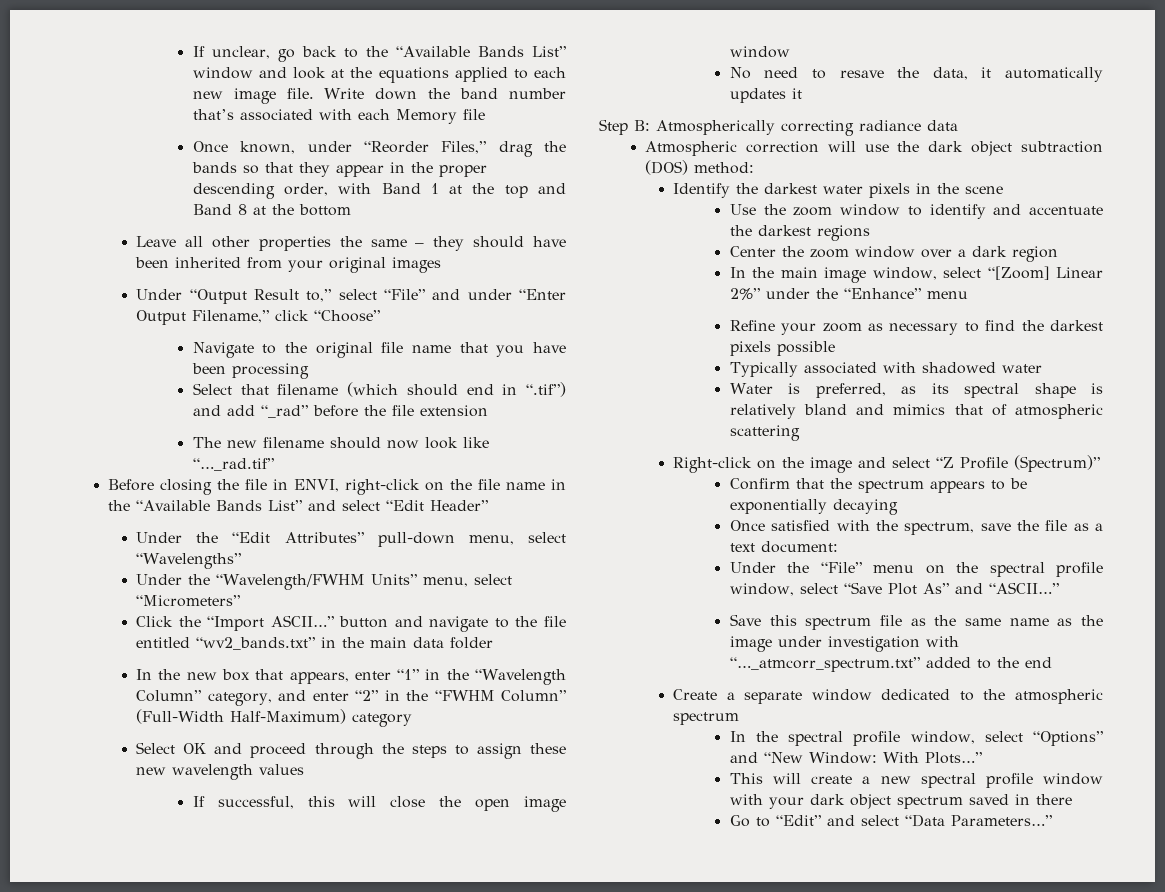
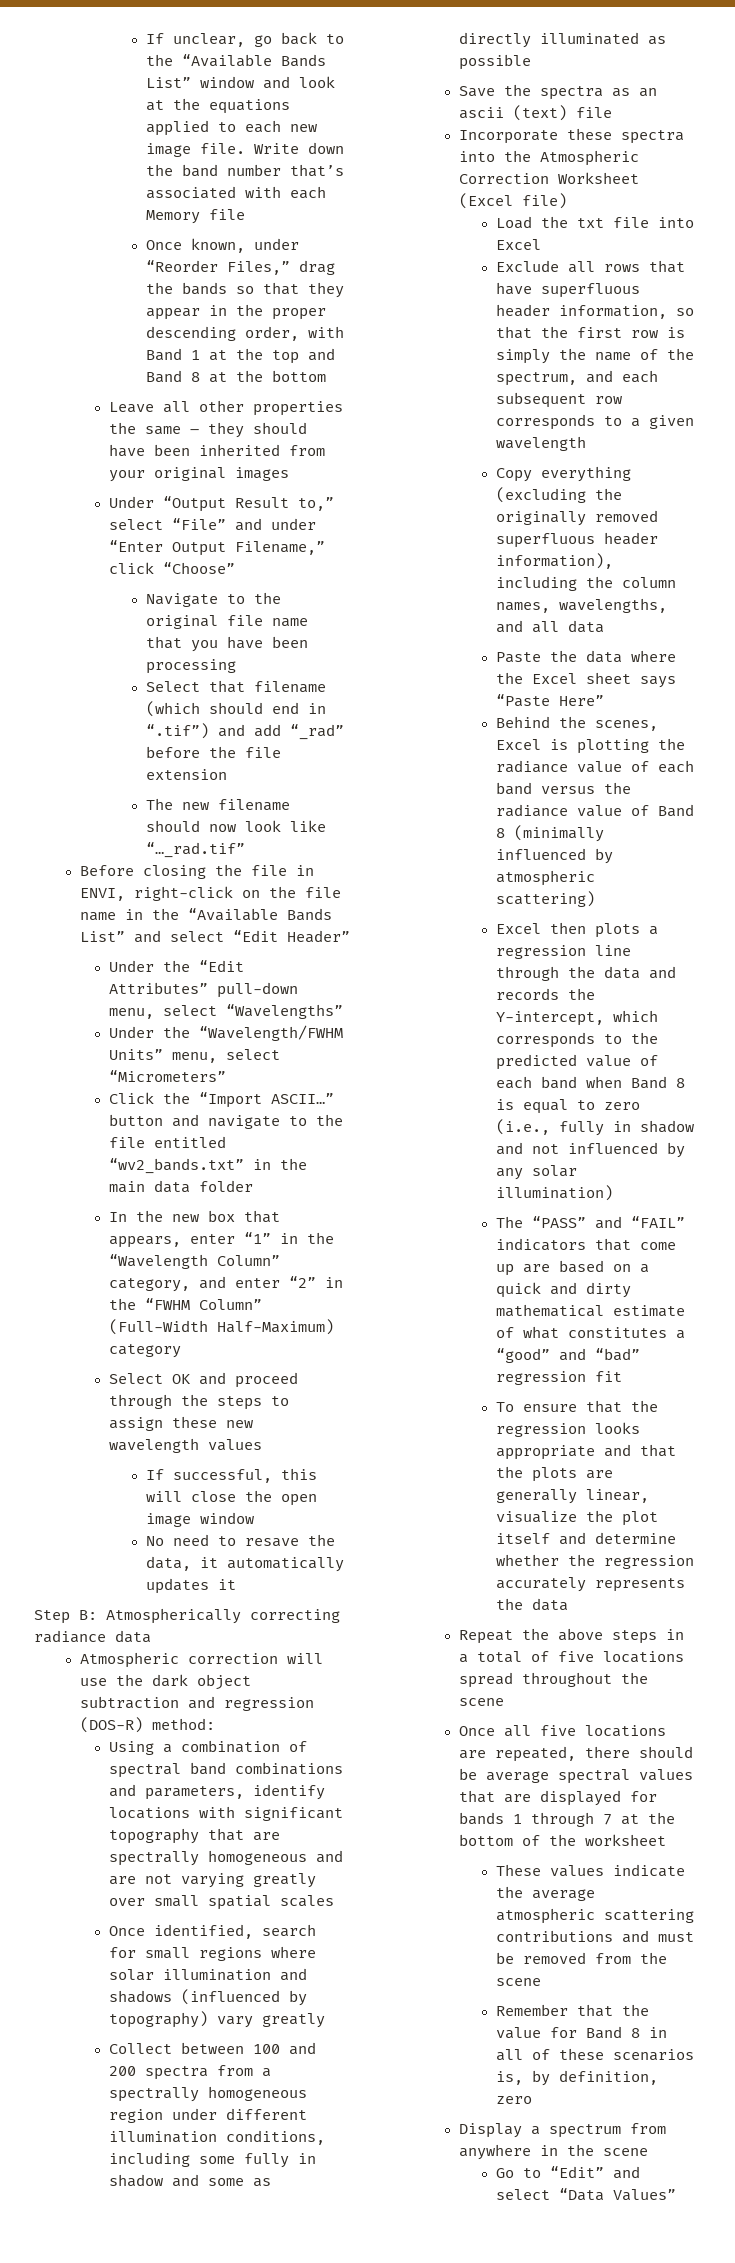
[644,160,754,175] [673,183,1004,198] [729,204,1103,219] [729,225,870,241] [729,246,1058,262] [729,266,1103,283] [729,288,968,300] [729,320,1103,335] [729,341,835,356] [729,362,1042,377] [729,383,1103,398] [729,404,1103,419] [729,425,800,441] [673,455,1101,473] [729,478,1027,493] [729,499,898,515] [729,520,1103,535] [729,541,838,553] [729,562,1103,577] [729,582,1059,596] [729,614,1103,630] [729,636,959,652] [729,657,1052,672] [673,689,1103,704] [673,712,740,725] [729,731,1103,746] [729,752,982,764] [729,773,1103,788] [729,794,1072,809] (DOS) method: // Identify the darkest water pixels in the scene // Use the zoom window to identify and accentuate the darkest regions // Center the zoom window over a dark region // In the main image window, select “[Zoom] Linear 2%” under the “Enhance” menu // Refine your zoom as necessary to find the darkest pixels possible // Typically associated with shadowed water // Water is preferred, as its spectral shape is relatively bland and mimics that of atmospheric scattering // Right-click on the image and select “Z Profile (Spectrum)” // Confirm that the spectrum appears to be exponentially decaying // Once satisfied with the spectrum, save the file as a text document: // Under the “File” menu on the spectral profile window, select “Save Plot As” and “ASCII…” // Save this spectrum file as the same name as the image under investigation with “…_atmcorr_spectrum.txt” added to the end // Create a separate window dedicated to the atmospheric spectrum // In the spectral profile window, select “Options” and “New Window: With Plots…” // This will create a new spectral profile window with your dark object spectrum saved in there -> [187,1696,314,1711] [79,1717,215,1733] [108,1740,307,1755] [108,1762,343,1778] [108,1784,325,1800] [108,1806,343,1821] [108,1828,280,1844] [108,1850,343,1866] [108,1873,316,1888] [108,1895,334,1910] [108,1924,316,1939] [108,1946,316,1961] [108,1968,307,1981] [108,1989,307,2006] [108,2011,325,2028] [108,2042,316,2055] [108,2065,271,2080] [108,2086,307,2102] [108,2108,307,2123] [108,2130,325,2145] [108,2152,316,2168] [108,2174,271,2187] [458,32,666,48] [458,54,531,70] [458,84,657,100] [458,105,612,121] [458,128,684,144] [458,150,639,166] [458,172,639,184] [458,193,567,209] [495,216,694,229] [495,239,541,250] [495,260,685,273] [495,282,640,298] [495,304,694,319] [495,326,685,339] [495,348,694,364] [495,370,658,386] [495,392,622,408] [495,414,694,430] [495,436,586,451] [495,466,631,482] [495,487,622,503] [495,510,658,526] [495,532,658,548] [495,553,613,569] [495,576,676,591] [495,598,667,613] [495,620,604,633] [495,650,676,663] [495,672,676,688] [495,694,604,707] [495,716,658,731] [495,738,685,754] [495,760,694,773] [495,782,631,795] [495,804,694,817] [495,825,604,842] [495,848,613,864] [495,870,595,886] [495,891,595,907] [495,922,658,938] [495,945,631,959] [495,966,676,981] [495,988,595,1000] [495,1010,658,1026] [495,1032,658,1048] [495,1054,658,1070] [495,1076,685,1089] [495,1099,640,1114] [495,1119,694,1136] [495,1142,685,1158] [495,1165,577,1180] [495,1185,613,1201] [495,1216,685,1229] [495,1238,676,1251] [495,1260,649,1276] [495,1282,631,1298] [495,1304,685,1317] [495,1326,685,1339] [495,1348,640,1363] [495,1371,622,1385] [495,1400,658,1413] [495,1422,640,1437] [495,1444,676,1460] [495,1466,613,1482] [495,1489,649,1504] [495,1510,658,1526] [495,1532,676,1545] [495,1554,694,1569] [495,1577,685,1592] [495,1598,568,1611] [458,1628,684,1644] [458,1651,684,1663] [458,1672,648,1688] [458,1698,504,1706] [458,1725,666,1737] [458,1746,693,1762] [458,1768,693,1784] [458,1790,657,1806] [458,1812,675,1827] [458,1834,666,1846] [495,1864,685,1877] [495,1886,595,1901] [495,1908,694,1924] [495,1930,694,1943] [495,1952,667,1964] [495,1978,541,1986] [495,2004,649,2017] [495,2026,667,2039] [495,2048,694,2061] [495,2070,658,2086] [495,2096,532,2104] [458,2123,666,2138] [458,2144,648,2160] and regression (DOS-R) method: // Using a combination of spectral band combinations and parameters, identify locations with significant topography that are spectrally homogeneous and are not varying greatly over small spatial scales // Once identified, search for small regions where solar illumination and shadows (influenced by topography) vary greatly // Collect between 100 and 200 spectra from a spectrally homogeneous region under different illumination conditions, including some fully in shadow and some as directly illuminated as possible // Save the spectra as an ascii (text) file // Incorporate these spectra into the Atmospheric Correction Worksheet (Excel file) // Load the txt file into Excel // Exclude all rows that have superfluous header information, so that the first row is simply the name of the spectrum, and each subsequent row corresponds to a given wavelength // Copy everything (excluding the originally removed superfluous header information), including the column names, wavelengths, and all data // Paste the data where the Excel sheet says “Paste Here” // Behind the scenes, Excel is plotting the radiance value of each band versus the radiance value of Band 8 (minimally influenced by atmospheric scattering) // Excel then plots a regression line through the data and records the Y-intercept, which corresponds to the predicted value of each band when Band 8 is equal to zero (i.e., fully in shadow and not influenced by any solar illumination) // The “PASS” and “FAIL” indicators that come up are based on a quick and dirty mathematical estimate of what constitutes a “good” and “bad” regression fit // To ensure that the regression looks appropriate and that the plots are generally linear, visualize the plot itself and determine whether the regression accurately represents the data // Repeat the above steps in a total of five locations spread throughout the scene // Once all five locations are repeated, there should be average spectral values that are displayed for bands 1 through 7 at the bottom of the worksheet // These values indicate the average atmospheric scattering contributions and must be removed from the scene // Remember that the value for Band 8 in all of these scenarios is, by definition, zero // Display a spectrum from anywhere in the scene
[950,815,1052,826] Parameters…” -> [612,2189,676,2201] Values”

